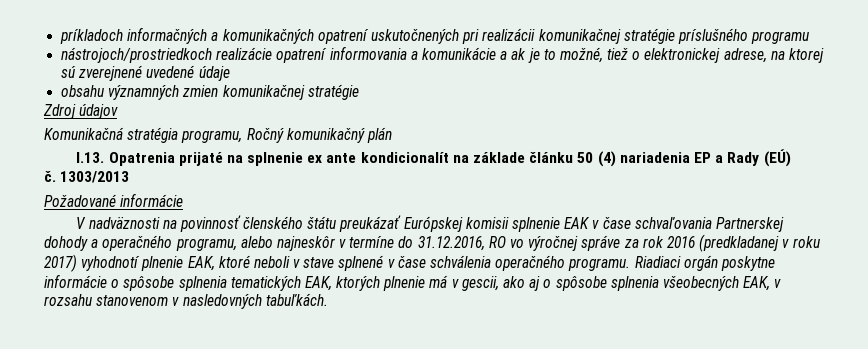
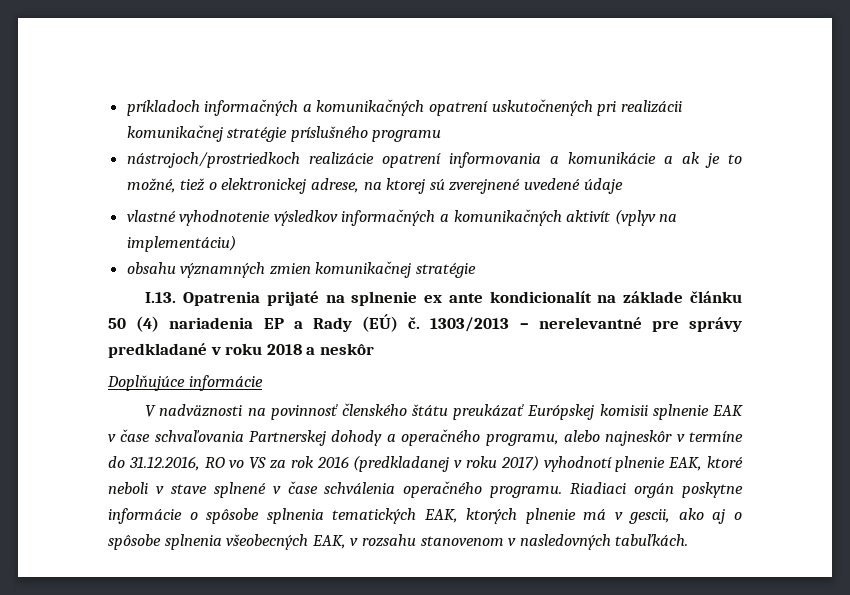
(230, 73) none -> [126,209,678,226] [126,235,236,252] // vlastné vyhodnotenie výsledkov informačných a komunikačných aktivít (vplyv na implementáciu)
[43,104,119,119] [44,127,392,143] // Zdroj údajov // Komunikačná stratégia programu, Ročný komunikačný plán -> (477, 270) none
(791, 158) // -> (398, 323) none
[44,194,117,207] // Požadované -> [519,317,742,332] [108,343,374,358] [107,375,185,391] – nerelevantné pre správy predkladané v roku 2018 a neskôr // Doplňujúce
[528,235,621,251] výročnej správe -> [249,457,267,469] VS

